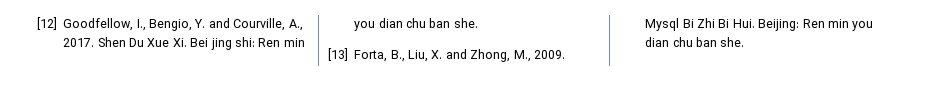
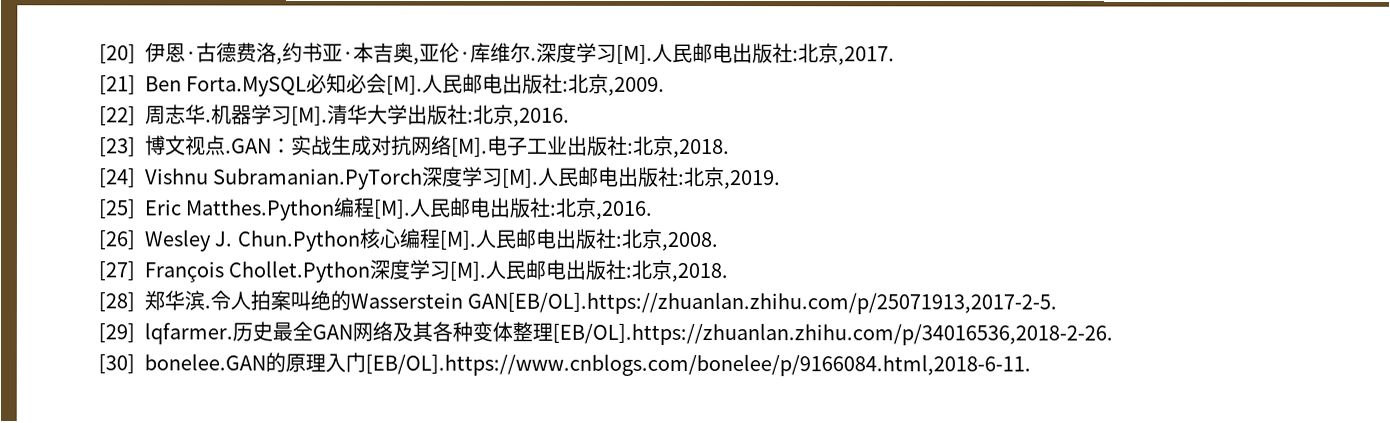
[37,17,303,31] [63,37,305,50] [354,18,478,31] [328,48,565,62] [645,18,874,31] [645,37,745,47] [12] Goodfellow, I., Bengio, Y. and Courville, A., 2017. Shen Du Xue Xi. Bei jing shi: Ren min you dian chu ban she. // [13] Forta, B., Liu, X. and Zhong, M., 2009. Mysql Bi Zhi Bi Hui. Beijing: Ren min you dian chu ban she. -> [99,42,895,66] [99,73,666,97] [99,104,570,127] [99,135,730,159] [99,166,782,190] [98,197,654,221] [98,228,718,252] [98,259,729,283] [98,290,1058,315] [98,321,1113,346] [98,352,1031,377] [20]伊恩·古德费洛,约书亚·本吉奥,亚伦·库维尔.深度学习[M].人民邮电出版社:北京,2017. // [21] Ben Forta.MySQL必知必会[M].人民邮电出版社:北京,2009. // [22]周志华.机器学习[M].清华大学出版社:北京,2016. // [23]博文视点.GAN：实战生成对抗网络[M].电子工业出版社:北京,2018. // [24] Vishnu Subramanian.PyTorch深度学习[M].人民邮电出版社:北京,2019. // [25] Eric Matthes.Python编程[M].人民邮电出版社:北京,2016. // [26] Wesley J. Chun.Python核心编程[M].人民邮电出版社:北京,2008. // [27] François Chollet.Python深度学习[M].人民邮电出版社:北京,2018. // [28]郑华滨.令人拍案叫绝的Wasserstein GAN[EB/OL].https://zhuanlan.zhihu.com/p/25071913,2017-2-5. // [29] lqfarmer.历史最全GAN网络及其各种变体整理[EB/OL].https://zhuanlan.zhihu.com/p/34016536,2018-2-26. // [30] bonelee.GAN的原理入门[EB/OL].https://www.cnblogs.com/bonelee/p/9166084.html,2018-6-11.

